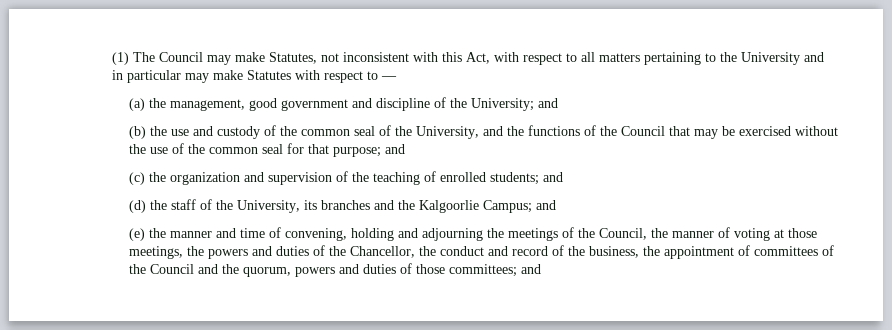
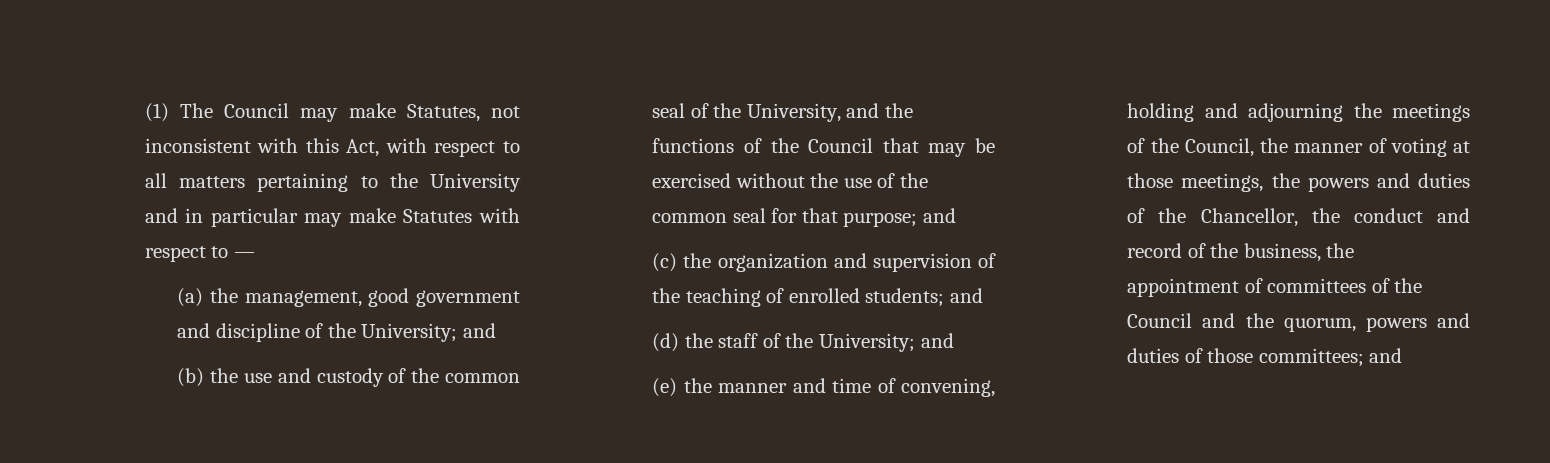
[236,200,532,213] University, its branches and the Kalgoorlie Campus; -> [819,333,916,352] University;

